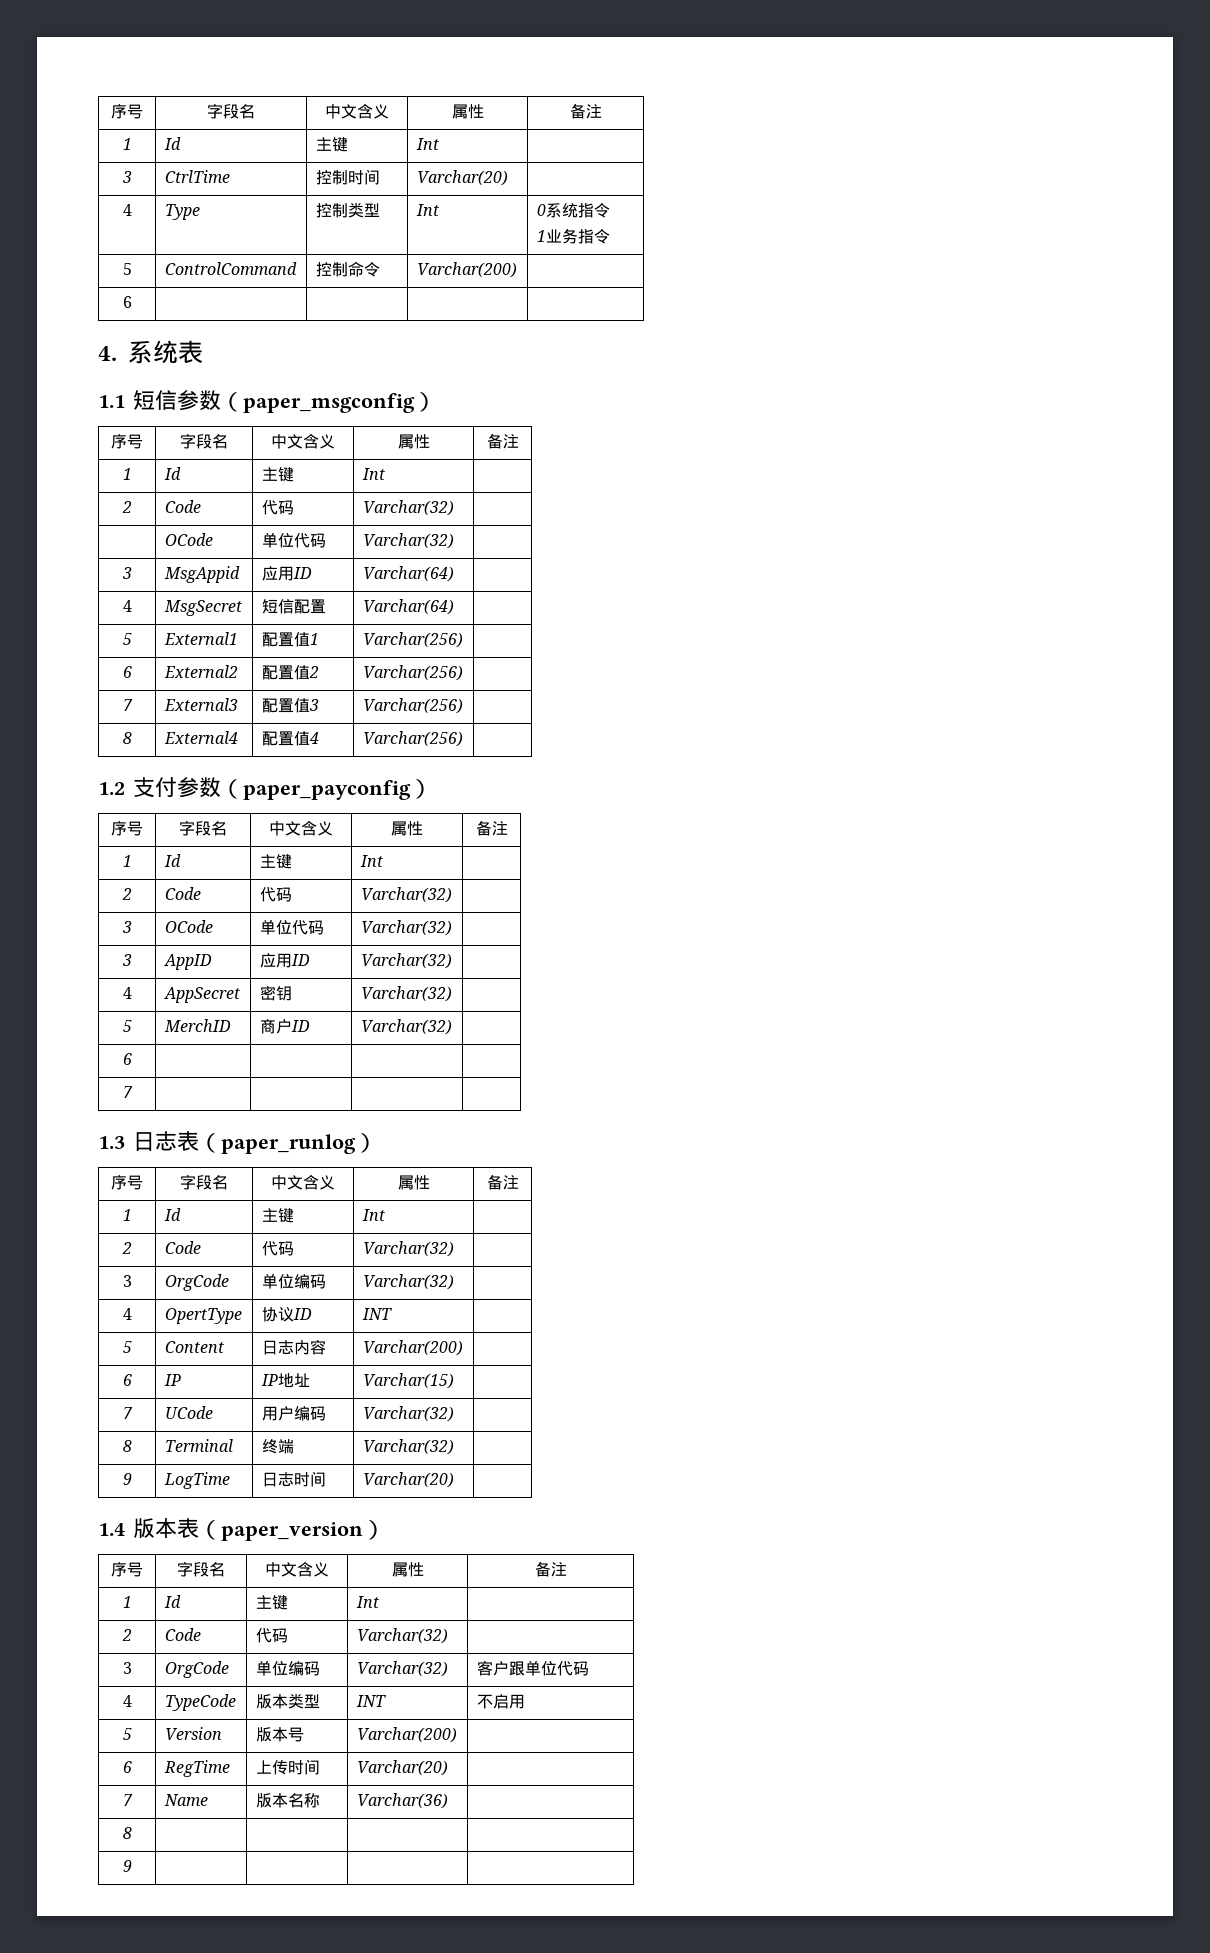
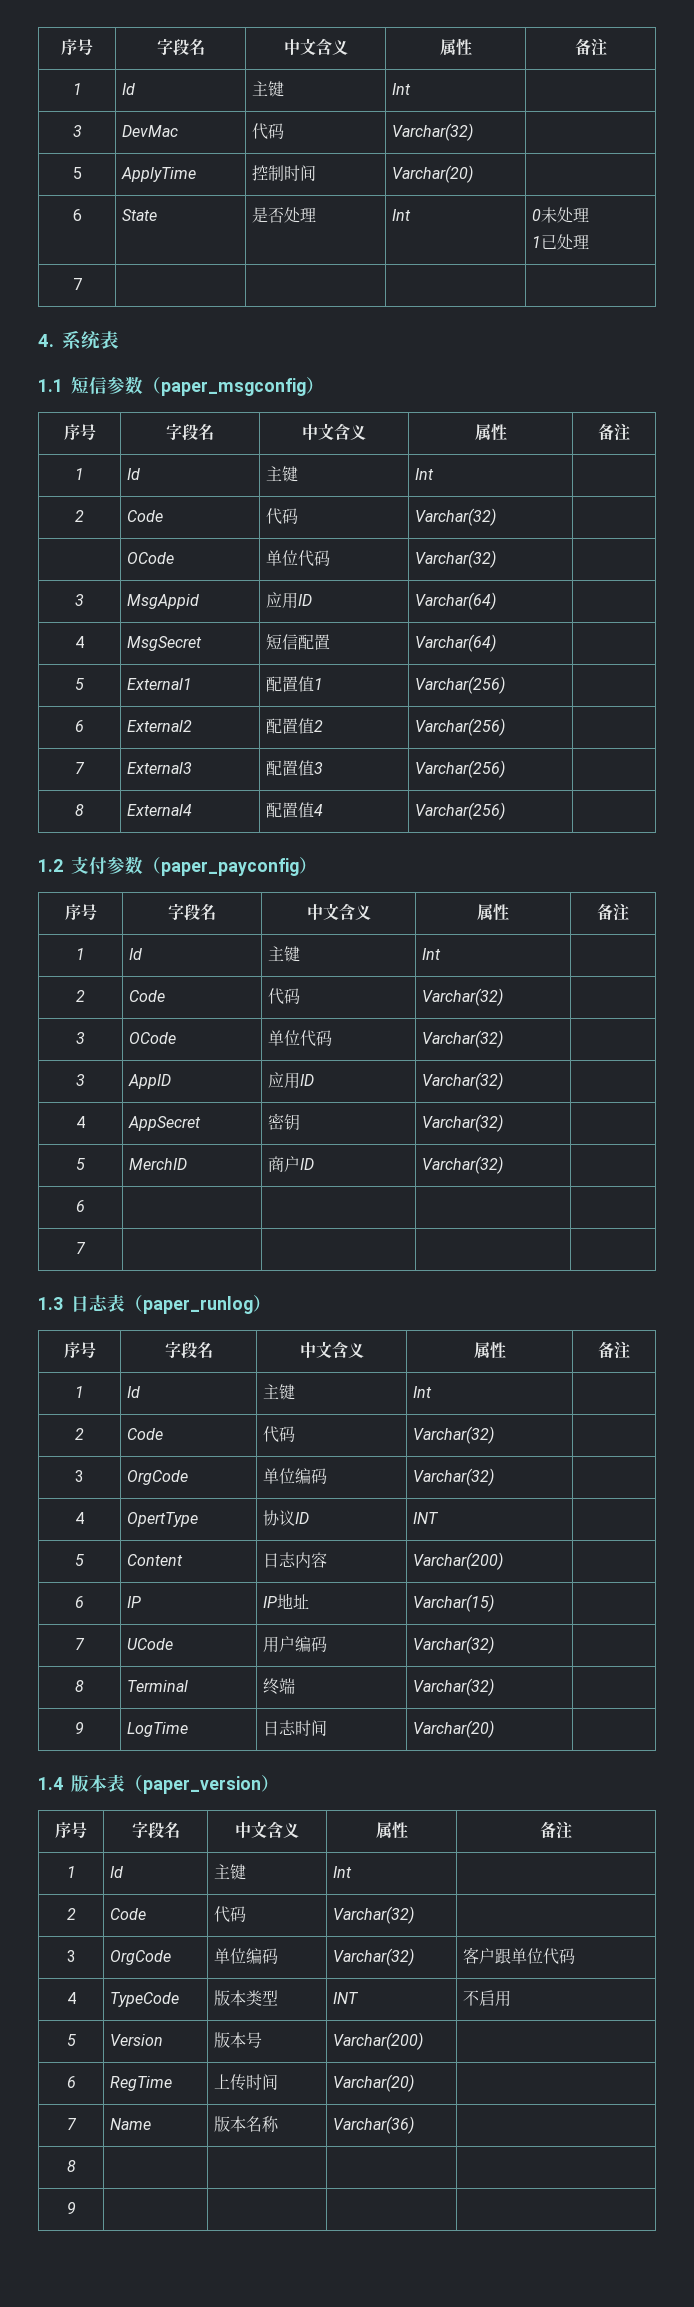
[164,170,230,183] CtrlTime -> [122,125,179,137] [252,123,285,140] [392,123,474,141] [72,167,82,179] [121,167,197,182] DevMac | 代码 | Varchar(32) | // 5 | ApplyTime
[122,204,132,216] [164,204,200,220] [315,202,380,218] 4 | Type | 控制类型 -> [72,209,82,221] [122,209,158,221] [252,207,317,223] 6 | State | 是否处理
[545,203,610,218] [536,228,610,244] [122,263,132,275] [164,262,297,275] [315,261,380,277] [416,262,517,278] [122,296,132,308] 系统指令 // 1业务指令 // 5 | ControlCommand | 控制命令 | Varchar(200) | // 6 -> [541,207,590,223] [532,234,590,250] [72,278,82,290] 未处理 // 1已处理 // 7

